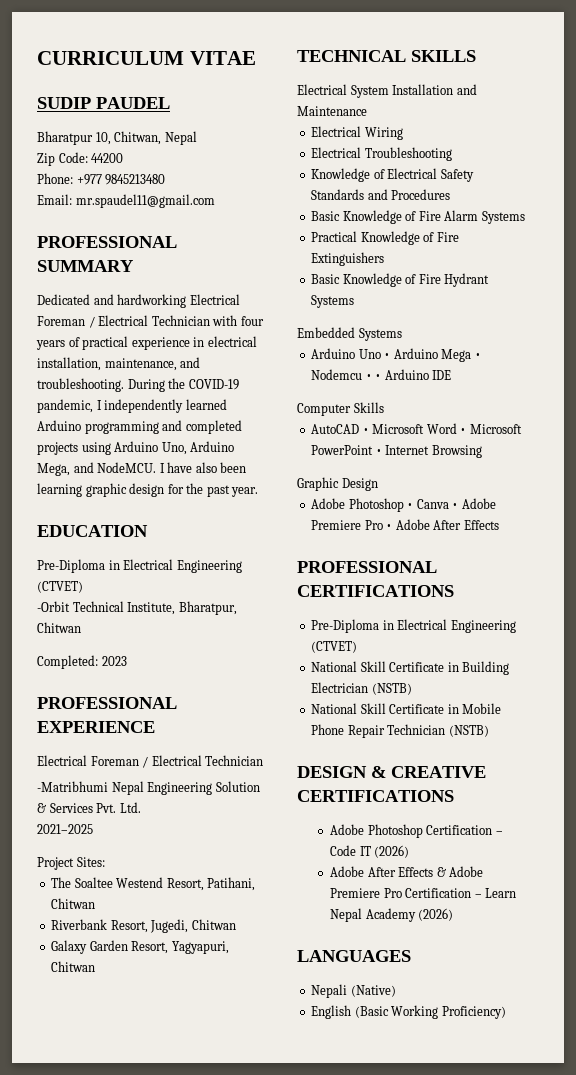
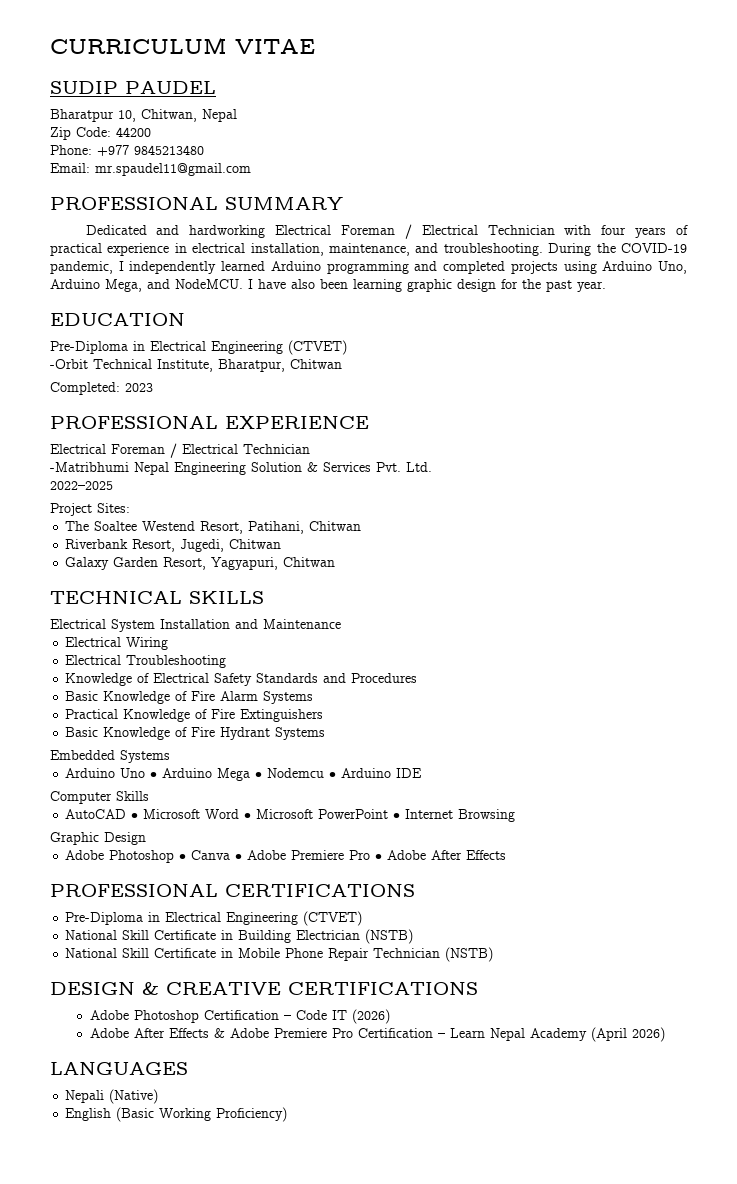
[37,824,93,834] 2021–2025 -> [50,481,113,490] 2022–2025
[375,374,382,380] • -> (337, 775) none
[418,908,454,921] (2026) -> [590,1027,665,1042] (April 2026)

